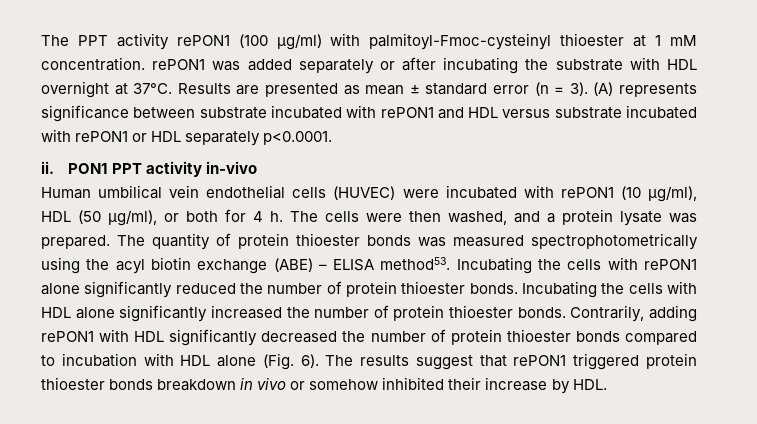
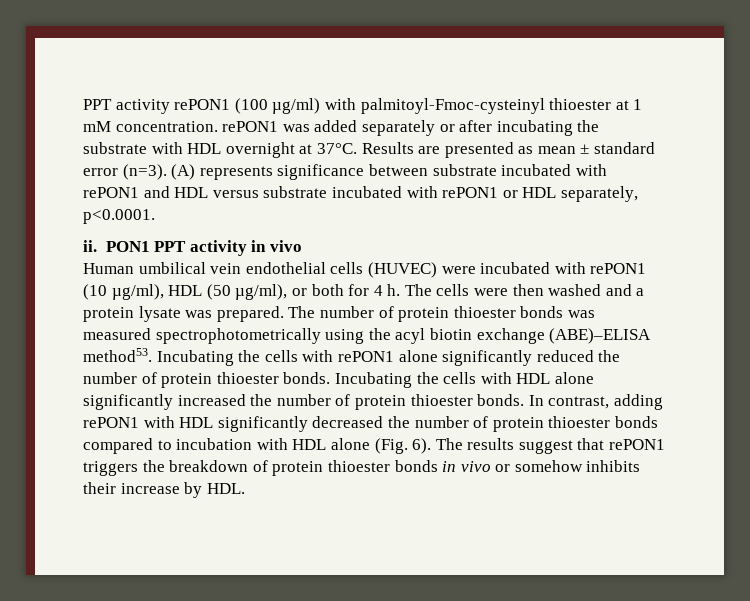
[41,35,69,46] The -> (83, 104) none
[534,82,588,96] (n = 3). -> [122,164,167,180] (n=3).
[185,131,261,146] separately -> [560,186,638,202] separately,
[205,161,257,174] in-vivo -> [251,240,302,252] in vivo
[448,211,507,225] washed, -> [548,284,602,296] washed
[152,233,210,250] quantity -> [319,306,374,318] number
[273,258,375,272] (ABE) – ELISA -> [549,328,652,344] (ABE)–ELISA
[570,305,645,322] Contrarily, -> [528,395,610,409] In contrast,
[573,353,697,370] [41,377,237,391] triggered protein thioester bonds breakdown -> [83,460,438,476] triggers the breakdown of protein thioester bonds
[382,377,445,390] inhibited -> [586,460,641,472] inhibits

